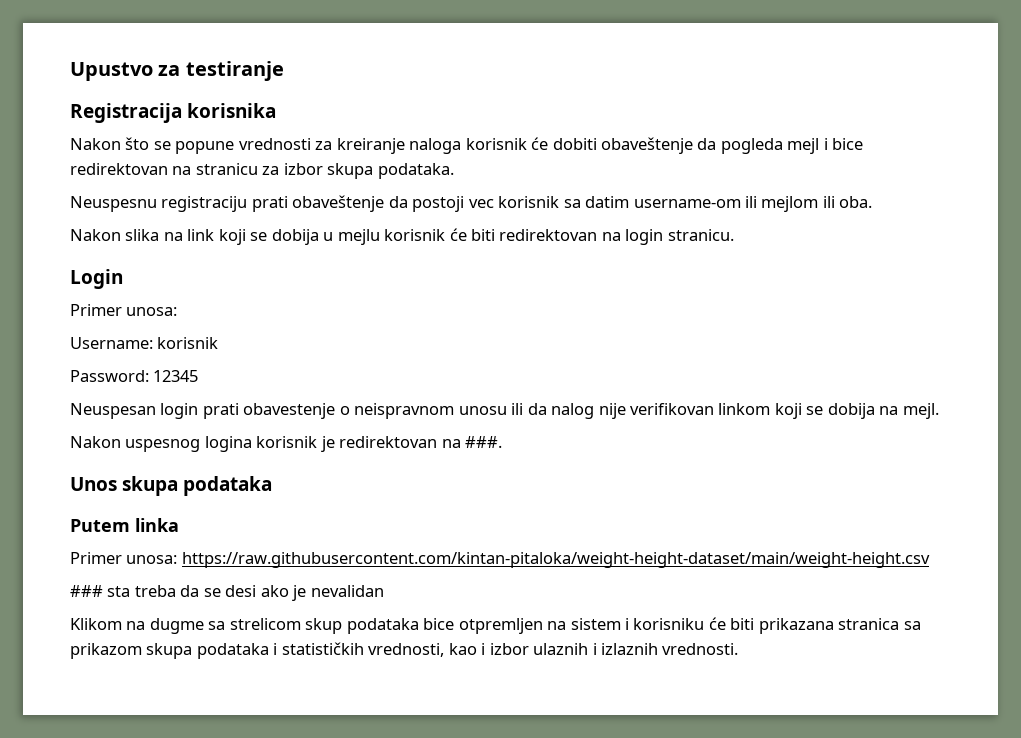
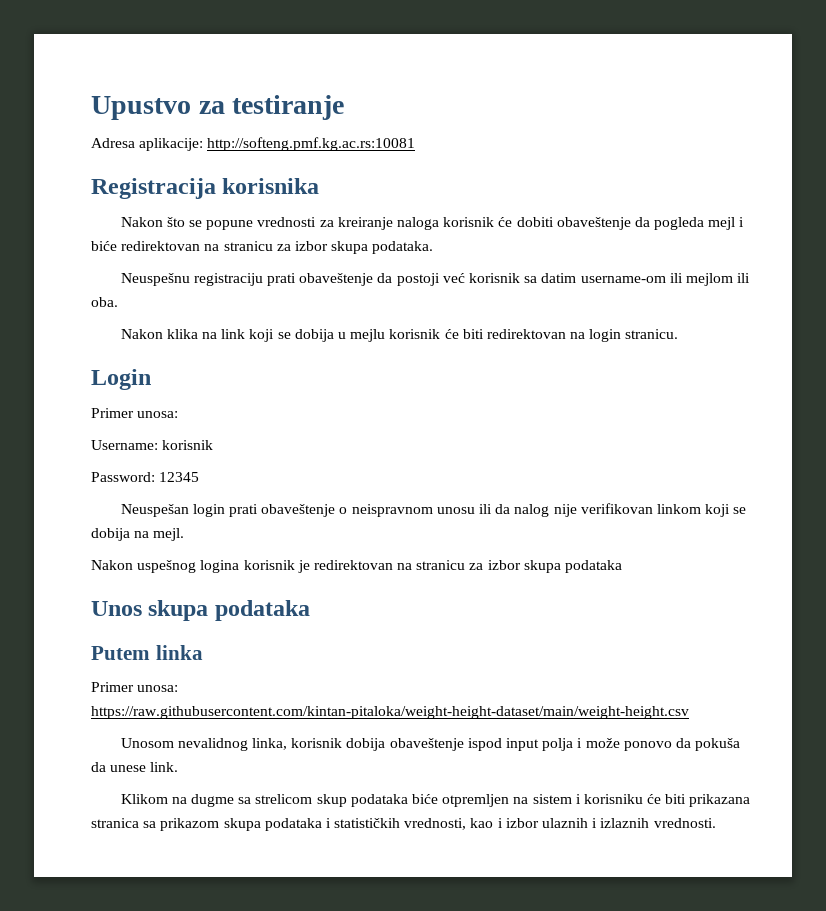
(284, 71) none -> [91,137,416,151] // Adresa aplikacije: http://softeng.pmf.kg.ac.rs:10081
[832,138,864,150] bice -> [91,241,117,251] biće
[70,196,157,212] Neuspesnu -> [120,273,190,286] Neuspešnu
[468,199,494,208] vec -> [442,273,465,283] već
[125,229,160,241] slika -> [166,329,198,339] klika
[70,403,156,419] Neuspesan -> [120,504,189,517] Neuspešan
[243,403,336,419] obavestenje -> [261,504,336,517] obaveštenje
[125,439,201,452] uspesnog -> [137,560,197,573] uspešnog
[465,436,503,448] ###. -> [416,560,623,573] stranicu za izbor skupa podataka
[70,585,384,601] ### sta treba da se desi ako je nevalidan -> [120,738,741,751] [91,762,179,772] Unosom nevalidnog linka, korisnik dobija obaveštenje ispod input polja i može ponovo da pokuša da unese link.
[423,618,455,630] bice -> [412,794,439,804] biće

